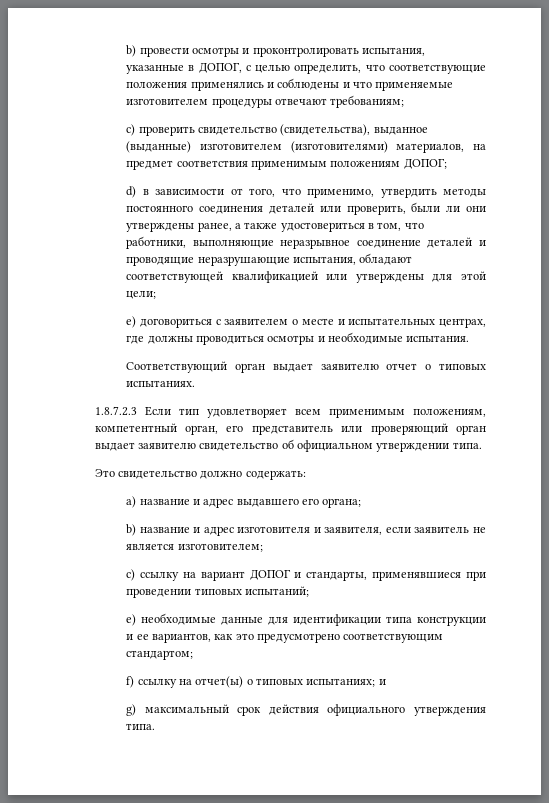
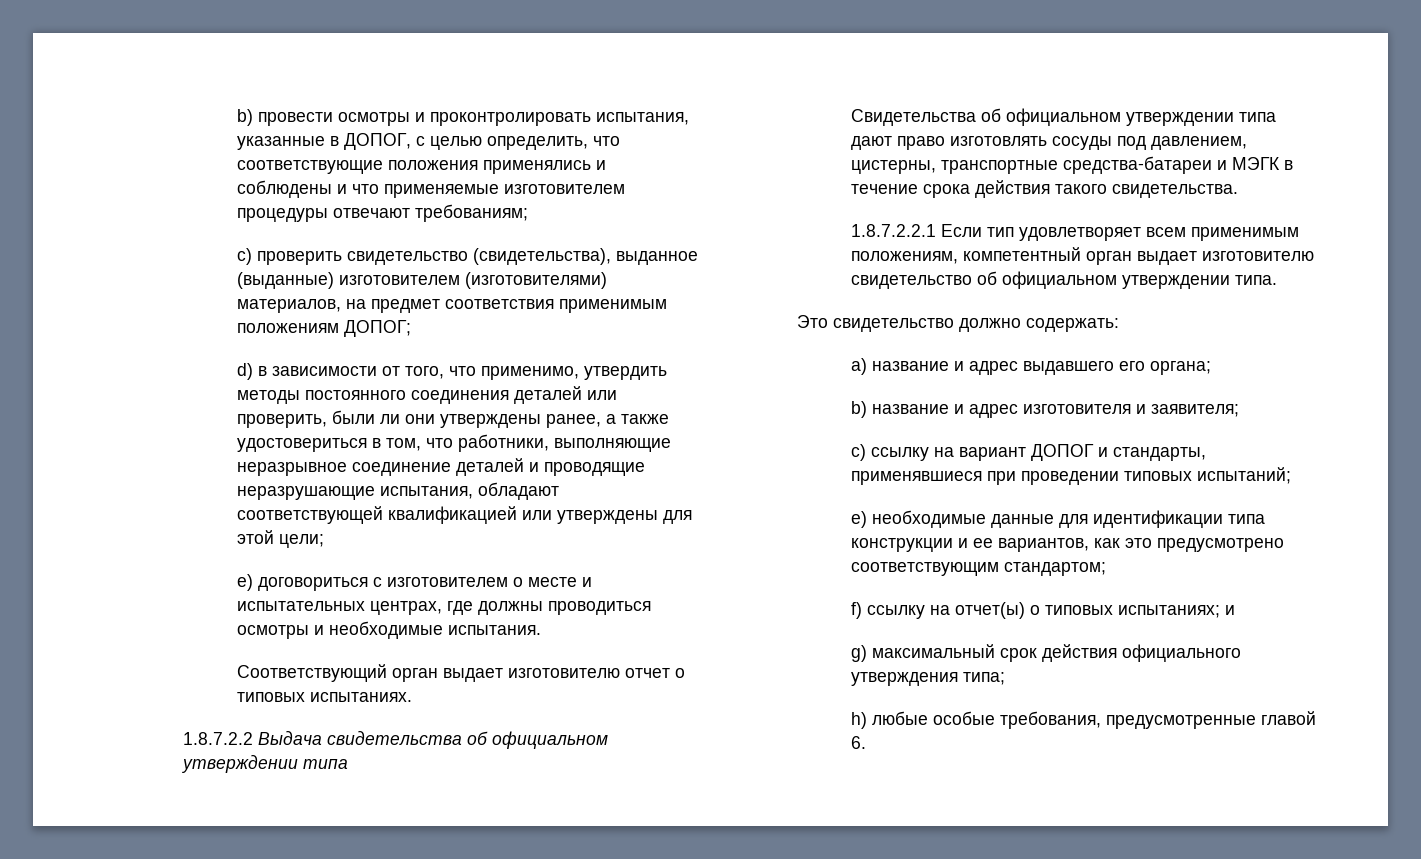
[224,318,289,325] заявителем -> [387,577,509,587] изготовителем
[320,363,379,370] заявителю -> [508,668,621,678] изготовителю
[94,406,137,416] 1.8.7.2.3 -> [183,731,609,749] [182,755,349,773] [851,108,1277,126] [851,136,1248,150] [851,156,1294,174] [851,180,1239,198] [851,224,937,237] 1.8.7.2.2 Выдача свидетельства об официальном утверждении типа // Свидетельства об официальном утверждении типа дают право изготовлять сосуды под давлением, цистерны, транспортные средства-батареи и МЭГК в течение срока действия такого свидетельства. // 1.8.7.2.2.1
[184,423,487,435] [94,442,196,451] орган, его представитель или проверяющий орган выдает заявителю -> [1086,251,1315,265] орган выдает изготовителю
[324,526,487,535] [126,543,263,552] заявителя, если заявитель не является изготовителем; -> [1151,404,1240,417] заявителя;
[126,723,156,730] типа. -> [963,672,1006,685] [851,711,1317,729] [851,736,867,749] типа; // h) любые особые требования, предусмотренные главой 6.

